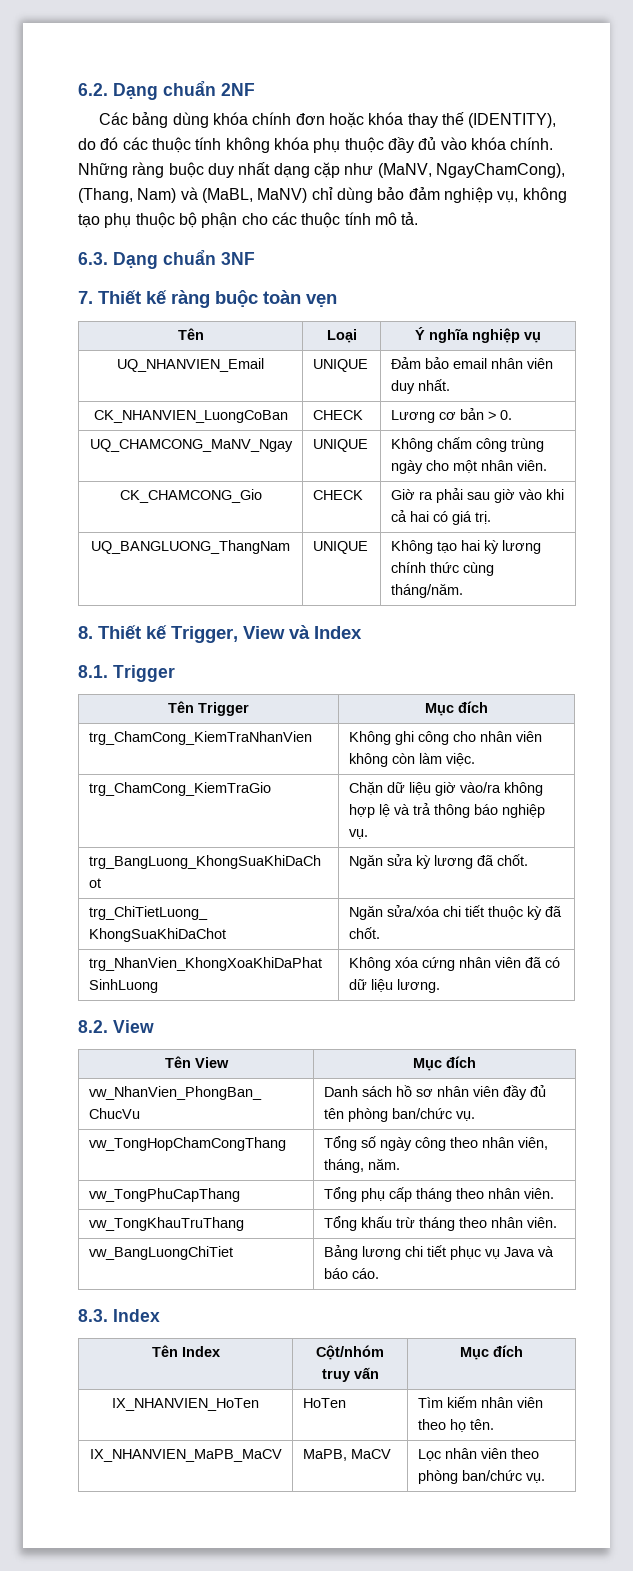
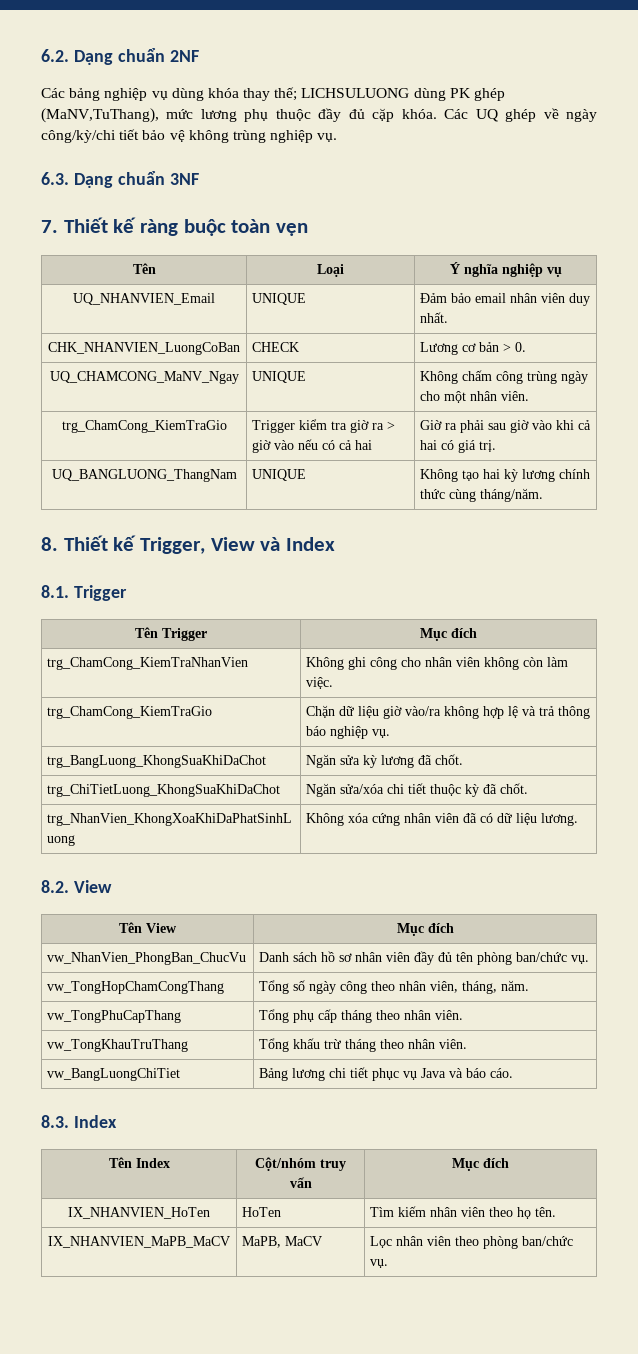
[172,112,557,128] [78,137,554,153] [78,162,565,178] [78,187,567,203] [78,212,419,228] dùng khóa chính đơn hoặc khóa thay thế (IDENTITY), do đó các thuộc tính không khóa phụ thuộc đầy đủ vào khóa chính. Những ràng buộc duy nhất dạng cặp như (MaNV, NgayChamCong), (Thang, Nam) và (MaBL, MaNV) chỉ dùng bảo đảm nghiệp vụ, không tạo phụ thuộc bộ phận cho các thuộc tính mô tả. -> [104,87,506,101] [41,108,597,123] [41,129,338,143] nghiệp vụ dùng khóa thay thế; LICHSULUONG dùng PK ghép (MaNV,TuThang), mức lương phụ thuộc đầy đủ cặp khóa. Các UQ ghép về ngày công/kỳ/chi tiết bảo vệ không trùng nghiệp vụ.
[93,410,288,423] CK_NHANVIEN_LuongCoBan -> [48,342,240,355] CHK_NHANVIEN_LuongCoBan
[119,489,262,503] [312,490,363,500] CK_CHAMCONG_Gio | CHECK -> [61,420,227,433] [252,419,396,433] [252,439,373,453] trg_ChamCong_KiemTraGio | Trigger kiểm tra giờ ra > giờ vào nếu có cả hai

